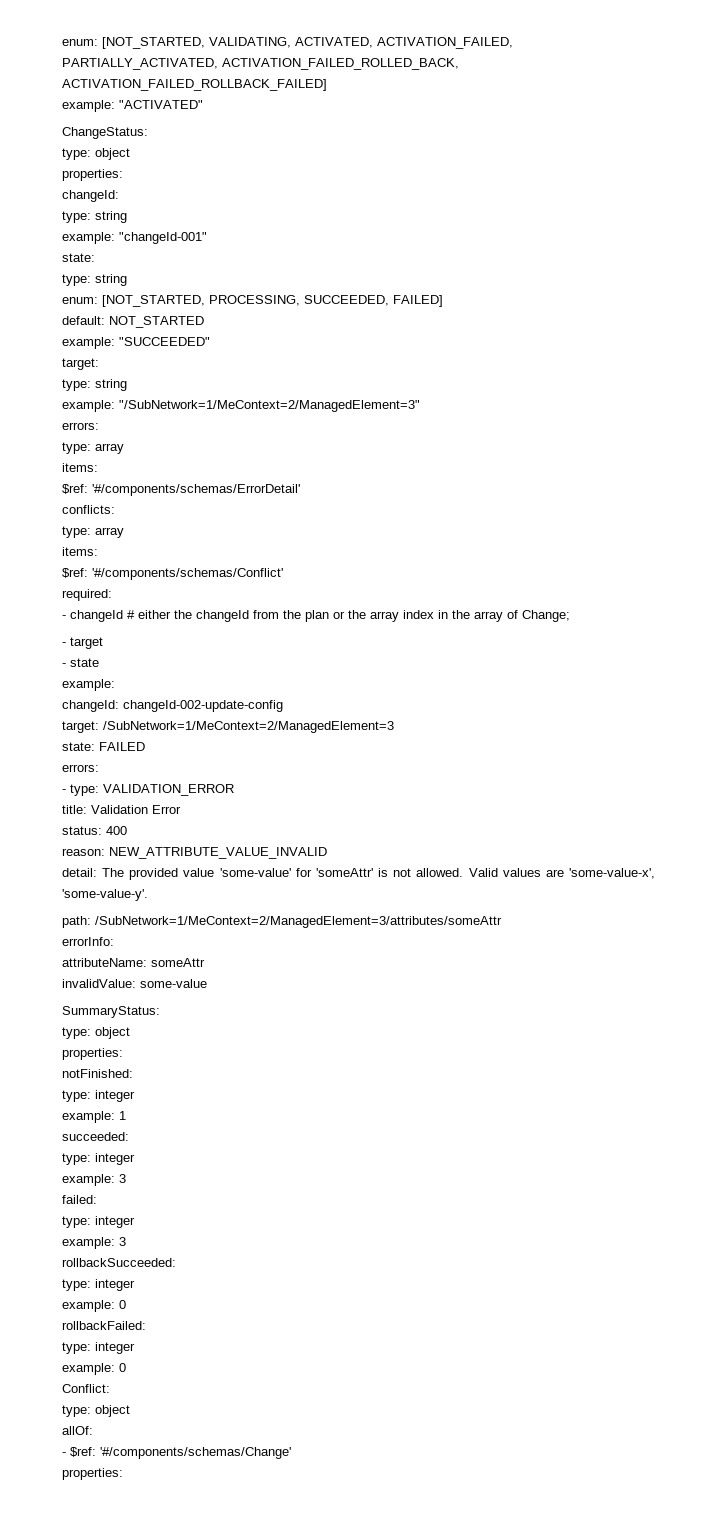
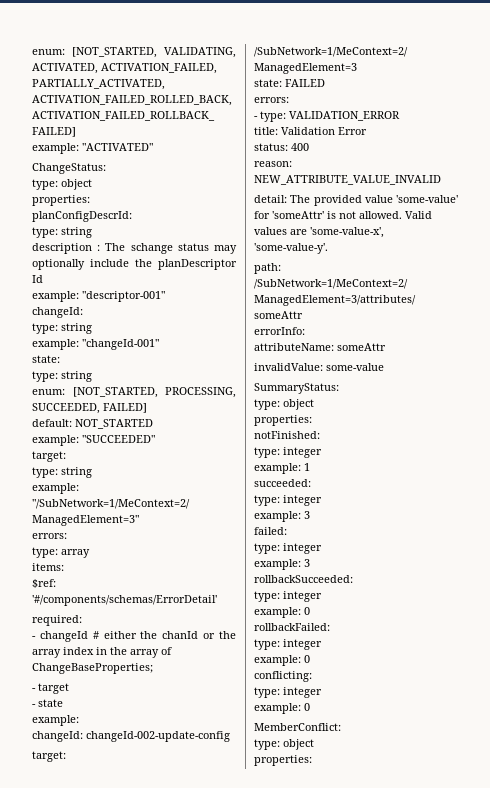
(123, 175) none -> [32,211,132,222] [32,227,92,238] [32,243,237,254] [32,259,237,270] [32,275,43,283] [32,291,165,302] // planConfigDescrId: // type: string // description : The schange status may optionally include the planDescriptor Id // example: "descriptor-001"
[62,505,115,514] [62,526,124,538] [62,547,98,556] [62,568,283,580] // conflicts: // type: array // items: // $ref: '#/components/schemas/Conflict' -> (217, 600) none
[196,610,329,622] changeId from the plan -> [162,631,199,639] chanId
[522,610,570,622] Change; -> [32,663,153,674] ChangeBaseProperties;
[62,1384,110,1393] [62,1405,130,1417] [62,1426,93,1435] [62,1447,291,1459] Conflict: // type: object // allOf: // - $ref: '#/components/schemas/Change' -> [254,671,312,682] [254,687,322,698] [254,703,310,714] [254,723,341,731] [254,739,314,750] conflicting: // type: integer // example: 0 // MemberConflict: // type: object

